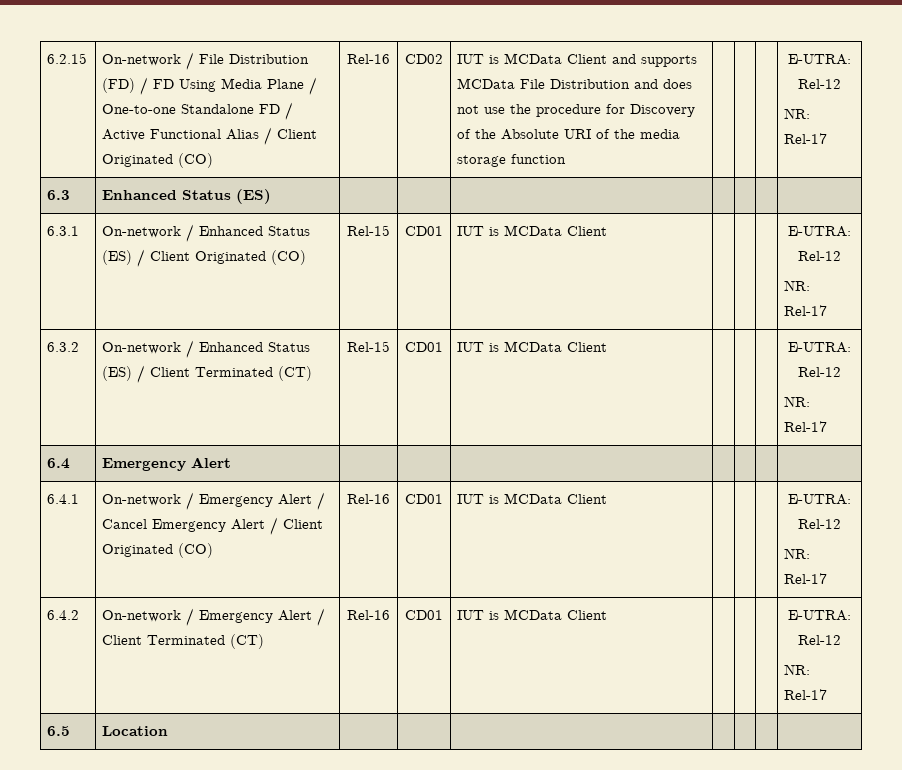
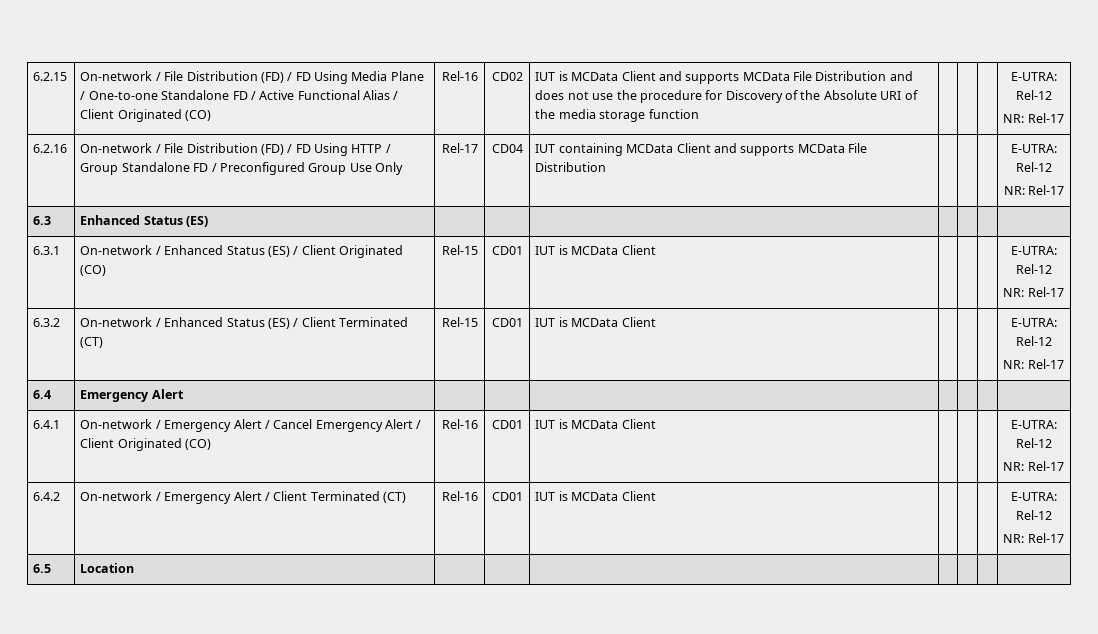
(828, 138) none -> [33,144,68,153] [80,143,391,156] [80,162,404,175] [441,143,478,153] [491,144,523,153] [535,143,868,156] [535,162,607,172] [1011,144,1057,153] [1016,162,1052,172] [1003,185,1065,195] // 6.2.16 | On-network / File Distribution (FD) / FD Using HTTP / Group Standalone FD / Preconfigured Group Use Only | Rel-17 | CD04 | IUT containing MCData Client and supports MCData File Distribution | | | | E-UTRA: Rel-12 // NR: Rel-17

